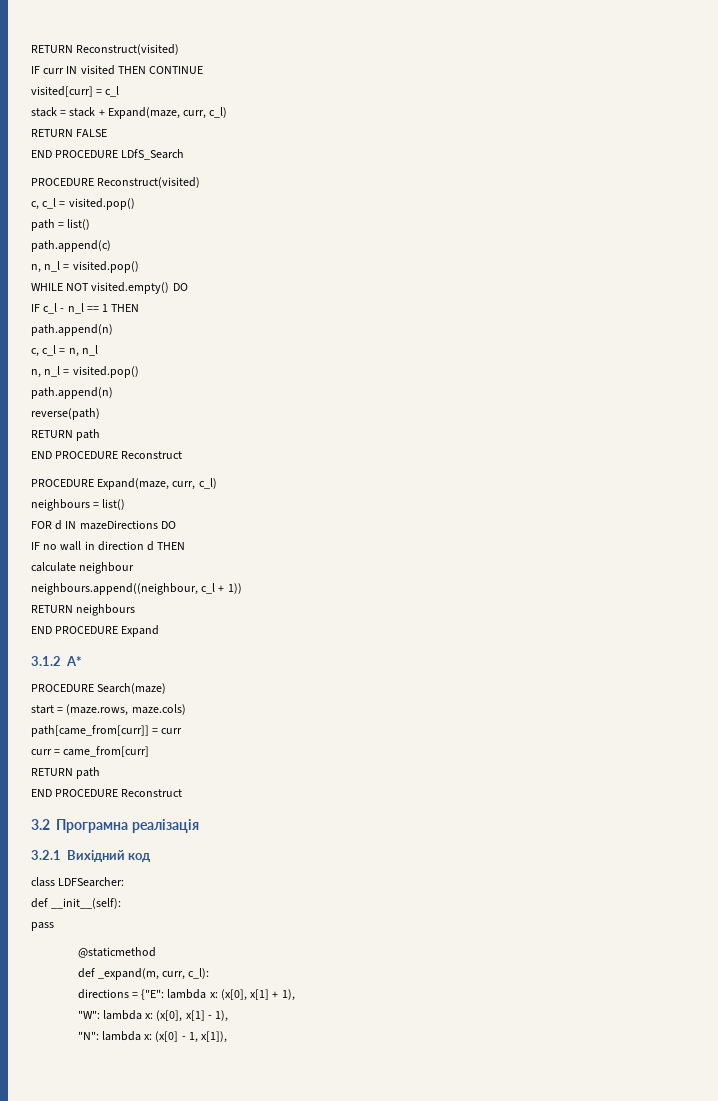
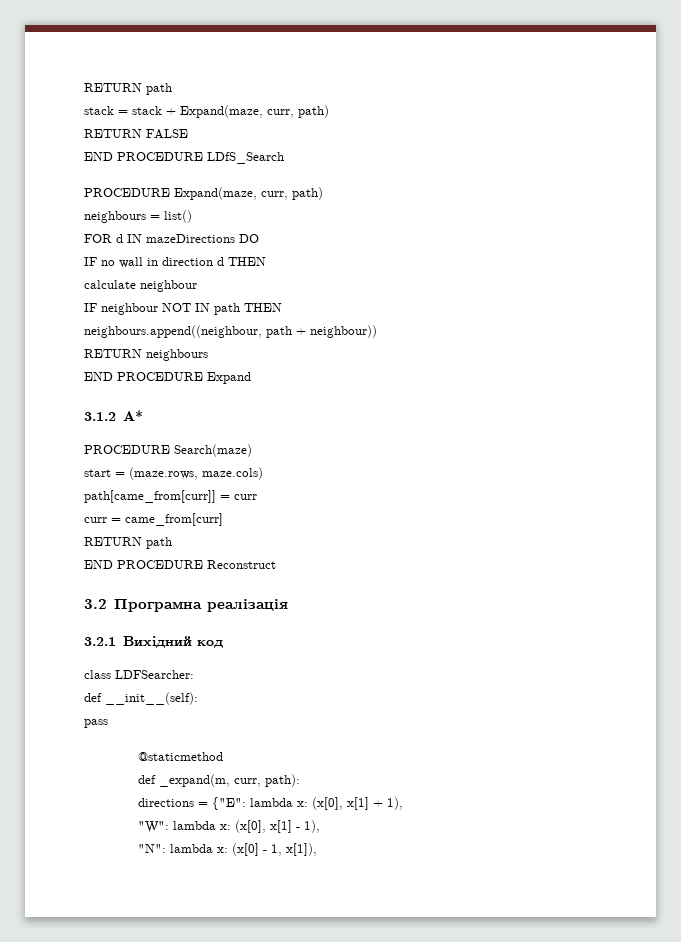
[31,44,180,55] [31,65,204,75] [31,86,120,97] RETURN Reconstruct(visited) // IF curr IN visited THEN CONTINUE // visited[curr] = c_l -> [84,83,172,95] RETURN path
[209,107,228,118] c_l) -> [298,105,329,118] path)
[31,177,201,188] [31,198,135,210] [31,219,91,231] [31,240,111,252] [31,261,139,273] [31,282,188,294] [31,303,140,314] [31,324,113,336] [31,345,98,357] [31,366,139,378] [31,387,113,399] [31,408,100,420] [31,429,101,441] [31,451,183,459] // PROCEDURE Reconstruct(visited) // c, c_l = visited.pop() // path = list() // path.append(c) // n, n_l = visited.pop() // WHILE NOT visited.empty() DO // IF c_l - n_l == 1 THEN // path.append(n) // c, c_l = n, n_l // n, n_l = visited.pop() // path.append(n) // reverse(path) // RETURN path // END PROCEDURE Reconstruct -> (284, 158) none
[198,478,217,489] c_l) -> [292,187,323,200] path)
[31,583,242,595] neighbours.append((neighbour, c_l + 1)) -> [84,303,282,315] [84,325,377,338] IF neighbour NOT IN path THEN // neighbours.append((neighbour, path + neighbour))
[188,968,210,979] c_l): -> [265,774,301,787] path):

